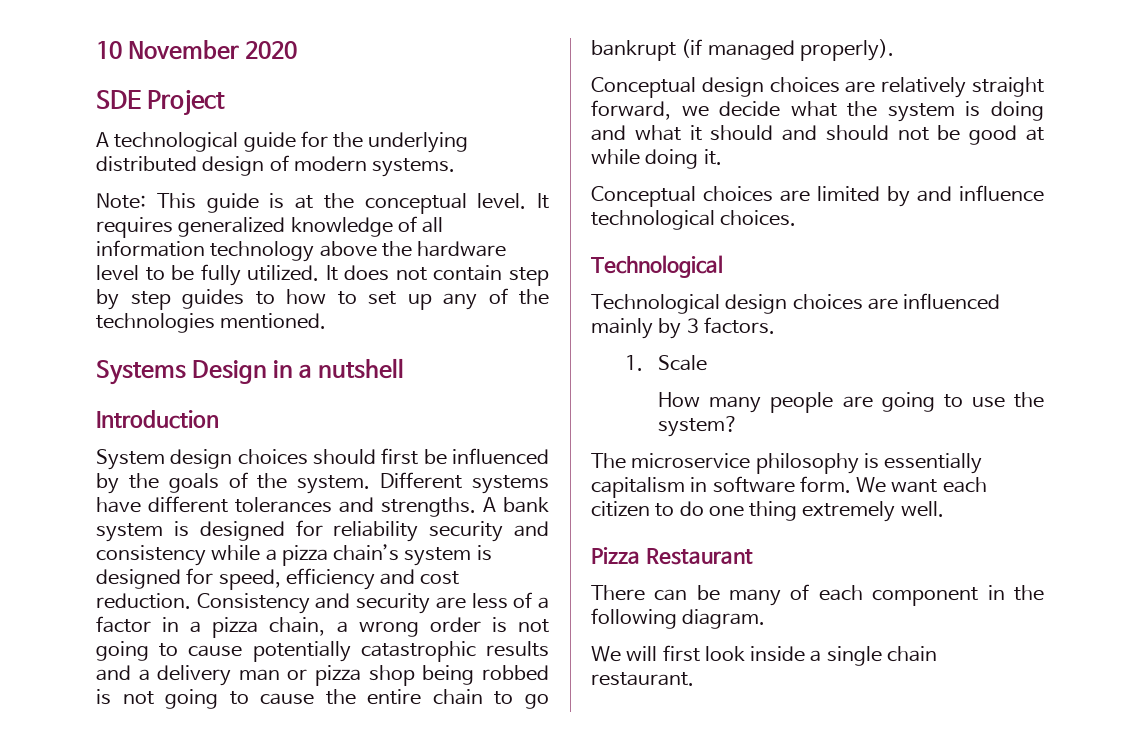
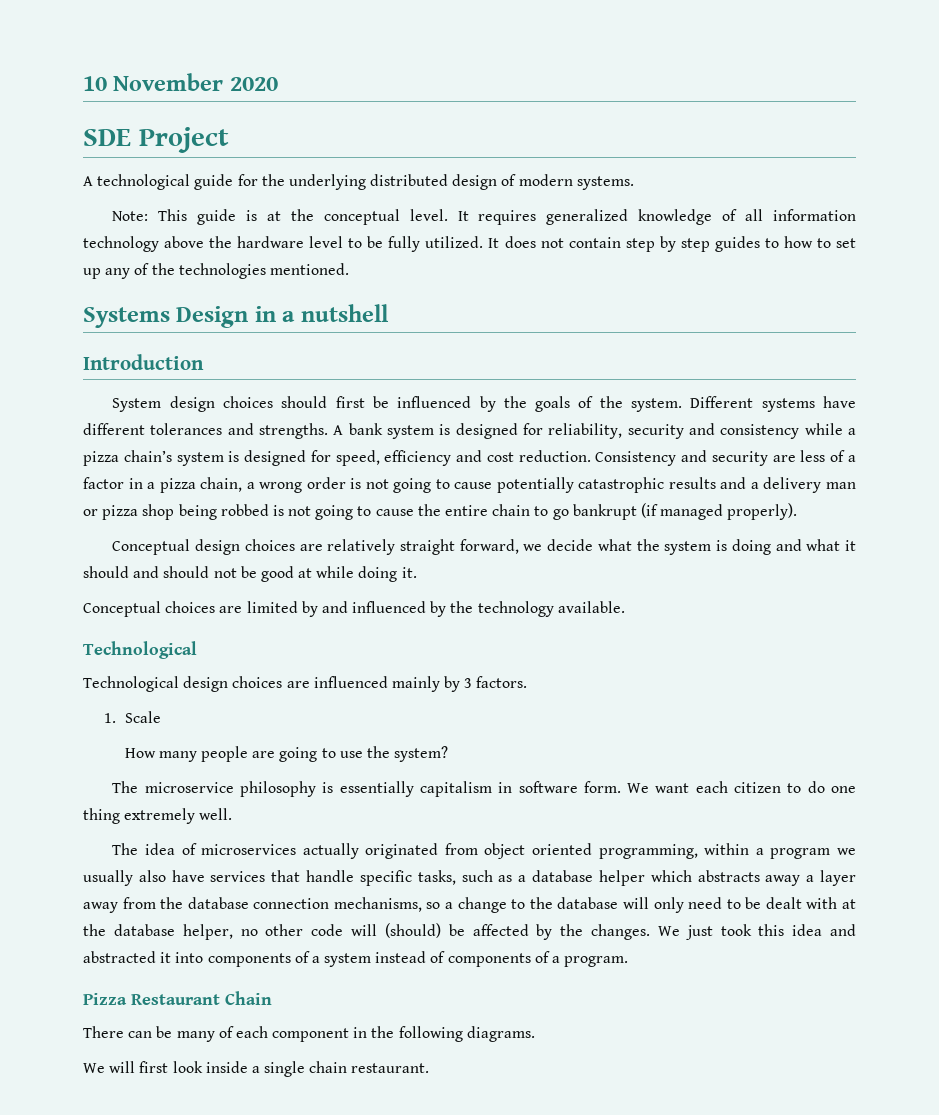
[333,521,419,542] reliability -> [548,423,623,439] reliability,
[959,185,1044,202] [591,210,797,230] influence technological choices. -> [352,601,625,617] influenced by the technology available.
(944, 509) none -> [112,843,856,859] [83,870,857,886] [83,897,856,913] [83,923,857,940] [83,951,629,967] // The idea of microservices actually originated from object oriented programming, within a program we usually also have services that handle specific tasks, such as a database helper which abstracts away a layer away from the database connection mechanisms, so a change to the database will only need to be dealt with at the database helper, no other code will (should) be affected by the changes. We just took this idea and abstracted it into components of a system instead of components of a program.
(753, 556) none -> [225,991,272,1005] Chain
[682,609,766,629] diagram. -> [466,1026,535,1042] diagrams.

